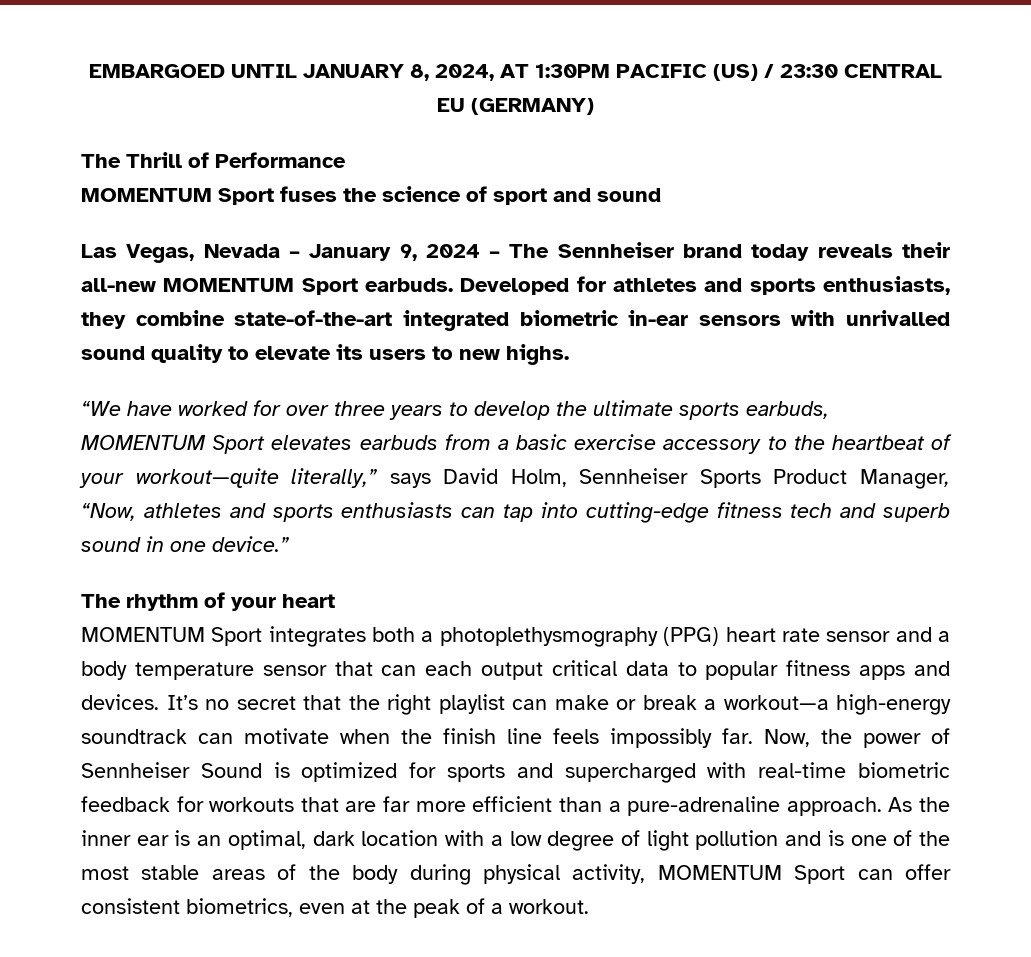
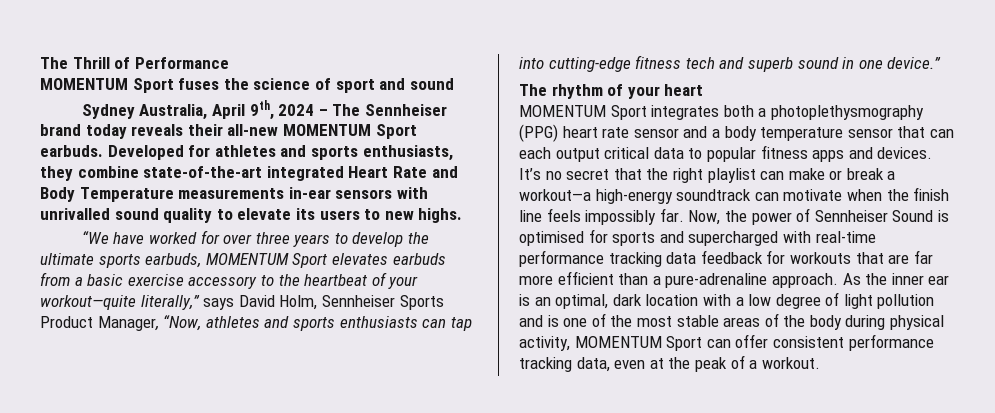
[89,64,942,81] [437,98,594,115] EMBARGOED UNTIL JANUARY 8, 2024, AT 1:30PM PACIFIC (US) / 23:30 CENTRAL EU (GERMANY) // -> (40, 63) none
[81,244,417,263] Las Vegas, Nevada – January 9, -> [81,100,274,120] Sydney Australia, April 9th,
[519,310,619,326] biometric -> [348,166,458,178] [40,187,285,202] Heart Rate and Body Temperature measurements
[301,762,398,782] optimized -> [519,231,584,246] optimised
[858,762,950,778] biometric -> [519,250,697,267] performance tracking data
[186,898,293,917] biometrics, -> [848,334,934,351] [519,357,610,372] performance tracking data,

